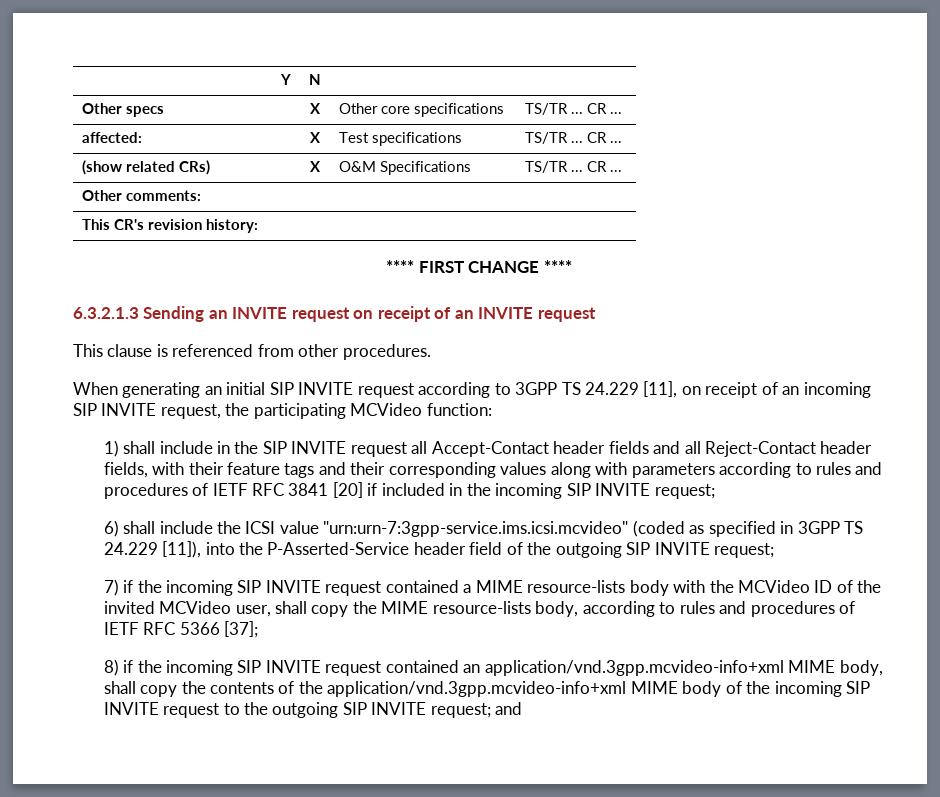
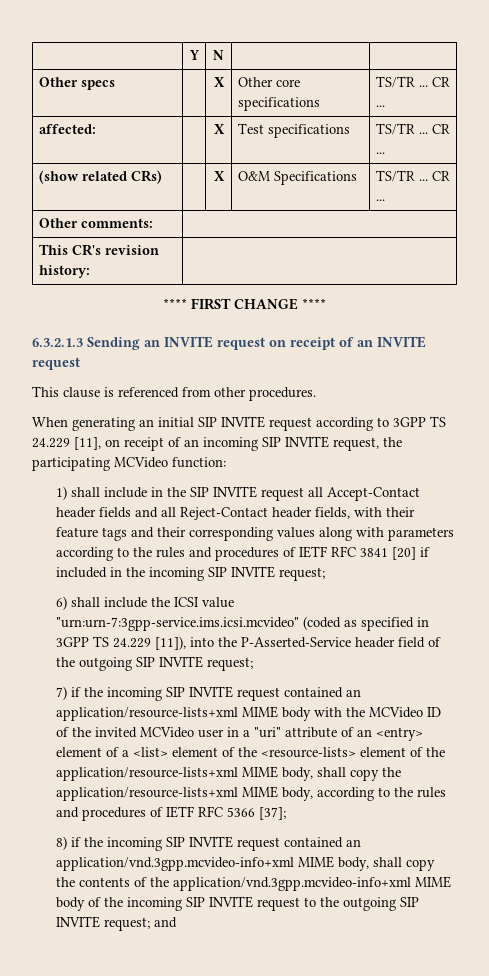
(812, 469) none -> [133,547,153,557] the
[463,580,626,593] a MIME resource-lists -> [346,689,362,697] [56,706,279,721] an application/resource-lists+xml MIME
[235,601,531,617] user, shall copy the MIME resource-lists -> [198,727,424,741] [56,747,446,758] [56,766,402,781] [56,786,279,801] user in a "uri" attribute of an <entry> element of a <list> element of the <resource-lists> element of the application/resource-lists+xml MIME body, shall copy the application/resource-lists+xml MIME
(676, 608) none -> [394,787,414,797] the

